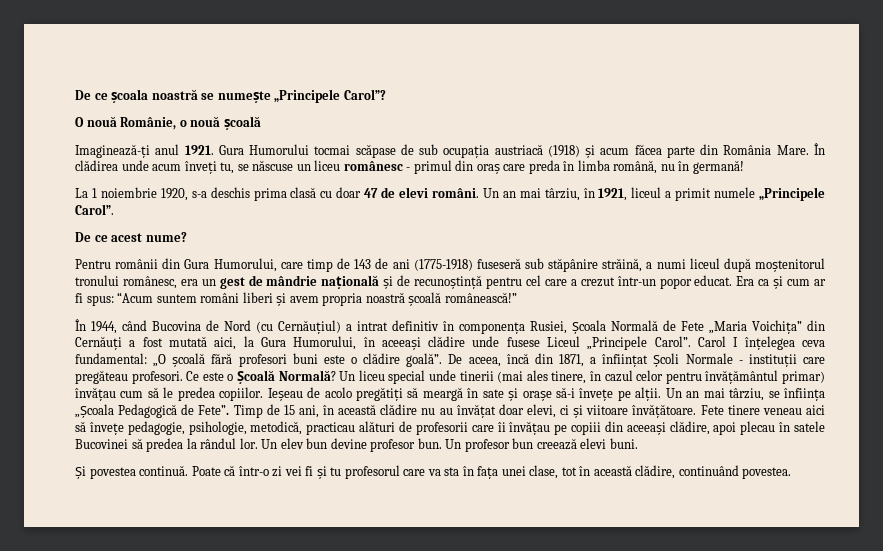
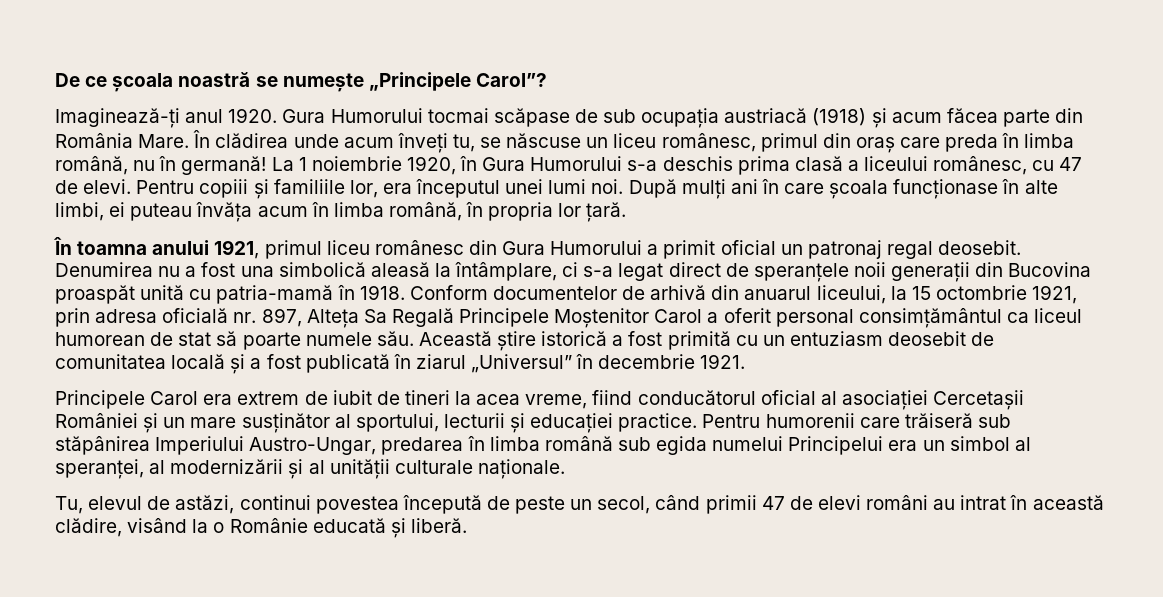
[75,116,261,130] // O nouă Românie, o nouă școală -> (547, 80) none
[184,145,214,155] 1921. -> [228,108,278,123] 1920.
[343,161,411,171] românesc - -> [661,133,756,152] românesc,
(744, 167) // -> (267, 165) none
(188, 194) none -> [460,156,623,171] în Gura Humorului
[320,187,825,201] [75,204,114,215] [75,232,187,242] [75,258,825,272] [75,275,827,289] [75,292,517,306] [75,319,825,334] [75,336,825,350] [75,353,825,367] [75,370,826,384] [75,387,826,401] [75,404,826,418] [75,421,826,435] [75,438,638,452] [75,465,792,479] cu doar 47 de elevi români. Un an mai târziu, în 1921, liceul a primit numele „Principele Carol”. // De ce acest nume? // Pentru românii din Gura Humorului, care timp de 143 de ani (1775-1918) fuseseră sub stăpânire străină, a numi liceul după moștenitorul tronului românesc, era un gest de mândrie națională și de recunoștință pentru cel care a crezut într-un popor educat. Era ca și cum ar fi spus: “Acum suntem români liberi și avem propria noastră școală românească!” // În 1944, când Bucovina de Nord (cu Cernăuțiul) a intrat definitiv în componența Rusiei, Școala Normală de Fete „Maria Voichița” din Cernăuți a fost mutată aici, la Gura Humorului, în aceeași clădire unde fusese Liceul „Principele Carol”. Carol I înțelegea ceva fundamental: „O școală fără profesori buni este o clădire goală”. De aceea, încă din 1871, a înființat Școli Normale - instituții care pregăteau profesori. Ce este o Școală Normală? Un liceu special unde tinerii (mai ales tinere, în cazul celor pentru învățământul primar) învățau cum să le predea copiilor. Ieșeau de acolo pregătiți să meargă în sate și orașe să-i învețe pe alții. Un an mai târziu, se înființa „Școala Pedagogică de Fete”. Timp de 15 ani, în această clădire nu au învățat doar elevi, ci și viitoare învățătoare. Fete tinere veneau aici să învețe pedagogie, psihologie, metodică, practicau alături de profesorii care îi învățau pe copiii din aceeași clădire, apoi plecau în satele Bucovinei să predea la rândul lor. Un elev bun devine profesor bun. Un profesor bun creează elevi buni. // Și povestea continuă. Poate că într-o zi vei fi și tu profesorul care va sta în fața unei clase, tot în această clădire, continuând povestea. -> [847,156,1083,175] [55,179,1058,199] [55,202,627,222] [53,237,1022,259] [55,262,1092,282] [55,285,1078,304] [55,308,1083,328] [55,331,995,351] [55,354,746,374] [55,390,1025,410] [55,413,1011,433] [55,436,1031,455] [55,459,565,479] [55,495,1104,514] [55,518,467,538] a liceului românesc, cu 47 de elevi. Pentru copiii și familiile lor, era începutul unei lumi noi. După mulți ani în care școala funcționase în alte limbi, ei puteau învăța acum în limba română, în propria lor țară. // În toamna anului 1921, primul liceu românesc din Gura Humorului a primit oficial un patronaj regal deosebit. Denumirea nu a fost una simbolică aleasă la întâmplare, ci s-a legat direct de speranțele noii generații din Bucovina proaspăt unită cu patria-mamă în 1918. Conform documentelor de arhivă din anuarul liceului, la 15 octombrie 1921, prin adresa oficială nr. 897, Alteța Sa Regală Principele Moștenitor Carol a oferit personal consimțământul ca liceul humorean de stat să poarte numele său. Această știre istorică a fost primită cu un entuziasm deosebit de comunitatea locală și a fost publicată în ziarul „Universul” în decembrie 1921. // Principele Carol era extrem de iubit de tineri la acea vreme, fiind conducătorul oficial al asociației Cercetașii României și un mare susținător al sportului, lecturii și educației practice. Pentru humorenii care trăiseră sub stăpânirea Imperiului Austro-Ungar, predarea în limba română sub egida numelui Principelui era un simbol al speranței, al modernizării și al unității culturale naționale. // Tu, elevul de astăzi, continui povestea începută de peste un secol, când primii 47 de elevi români au intrat în această clădire, visând la o Românie educată și liberă.

